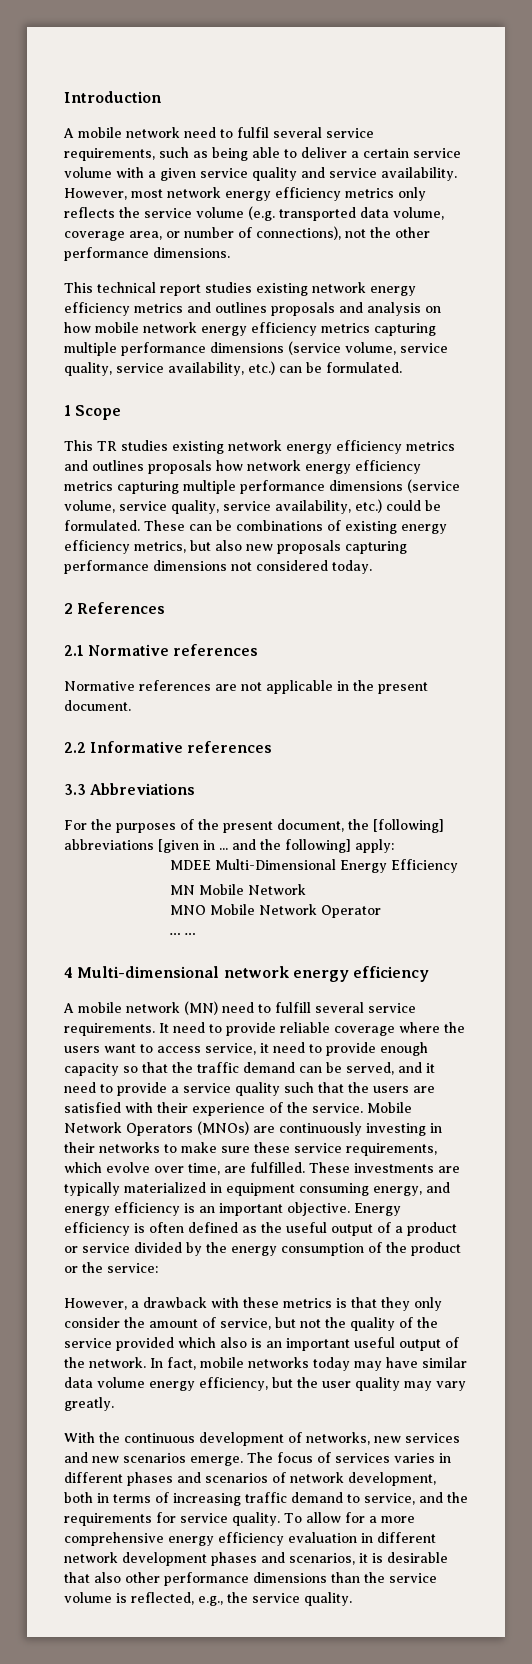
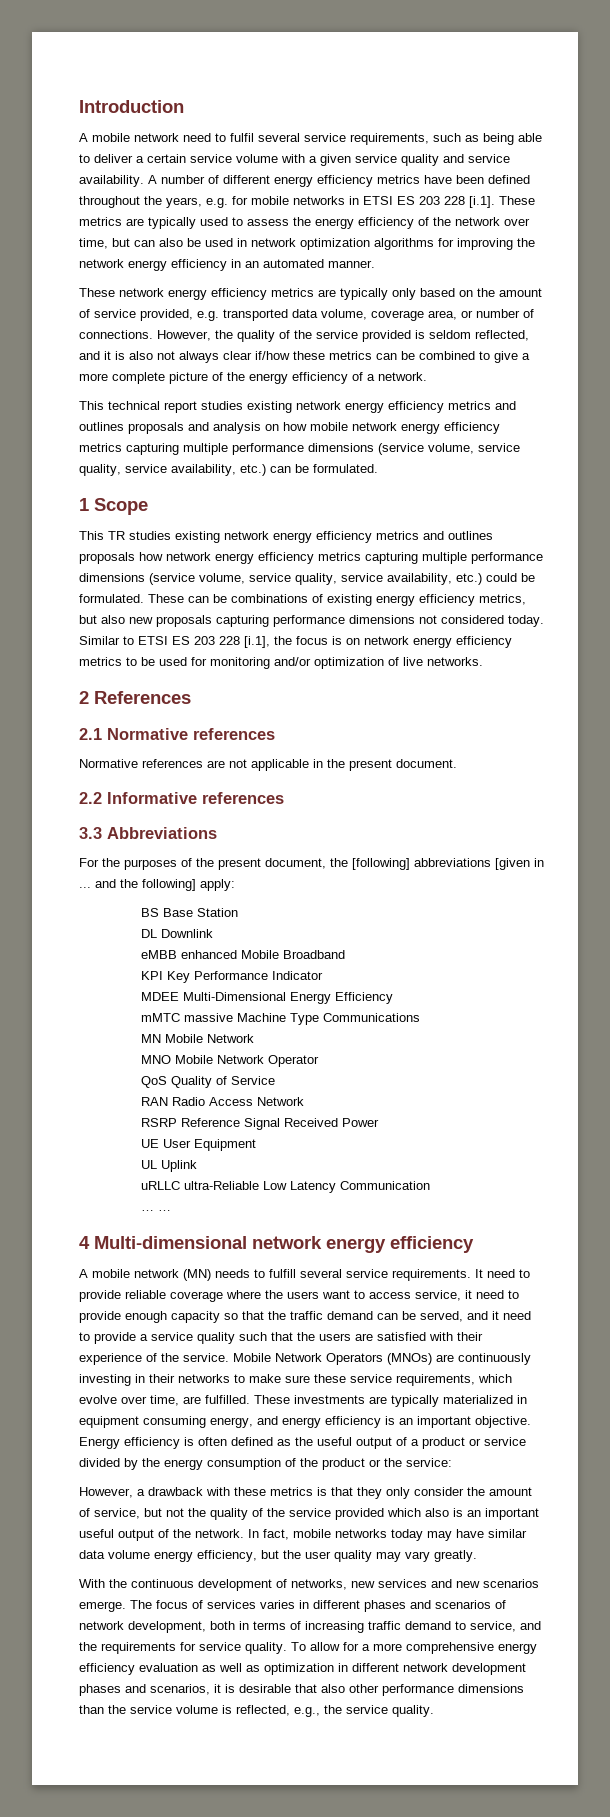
[64,187,426,201] [64,206,275,221] However, most network energy efficiency metrics only reflects the service volume (e.g. -> [148,175,530,187] [79,196,535,208] [79,217,530,229] [79,238,535,250] [79,259,375,271] [79,288,542,300] [79,309,219,321] A number of different energy efficiency metrics have been defined throughout the years, e.g. for mobile networks in ETSI ES 203 228 [i.1]. These metrics are typically used to assess the energy efficiency of the network over time, but can also be used in network optimization algorithms for improving the network energy efficiency in an automated manner. // These network energy efficiency metrics are typically only based on the amount of service provided, e.g.
[256,226,430,240] [64,247,230,261] connections), not the other performance dimensions. -> [79,330,529,342] [79,351,530,363] [79,372,427,384] connections. However, the quality of the service provided is seldom reflected, and it is also not always clear if/how these metrics can be combined to give a more complete picture of the energy efficiency of a network.
(372, 567) none -> [79,636,512,648] [79,657,483,669] Similar to ETSI ES 203 228 [i.1], the focus is on network energy efficiency metrics to be used for monitoring and/or optimization of live networks.
(394, 846) none -> [140,908,238,917] [140,929,213,938] [140,950,345,959] [140,971,323,983] // BS Base Station // DL Downlink // eMBB enhanced Mobile Broadband // KPI Key Performance Indicator
(458, 866) none -> [140,1013,420,1025] // mMTC massive Machine Type Communications
(381, 911) none -> [140,1076,275,1088] [140,1097,304,1106] [140,1118,379,1130] [140,1139,256,1151] [140,1160,197,1172] [140,1181,430,1193] // QoS Quality of Service // RAN Radio Access Network // RSRP Reference Signal Received Power // UE User Equipment // UL Uplink // uRLLC ultra-Reliable Low Latency Communication
[222,1002,254,1013] need -> [215,1269,250,1278] needs
(357, 1537) none -> [202,1663,334,1675] as well as optimization

